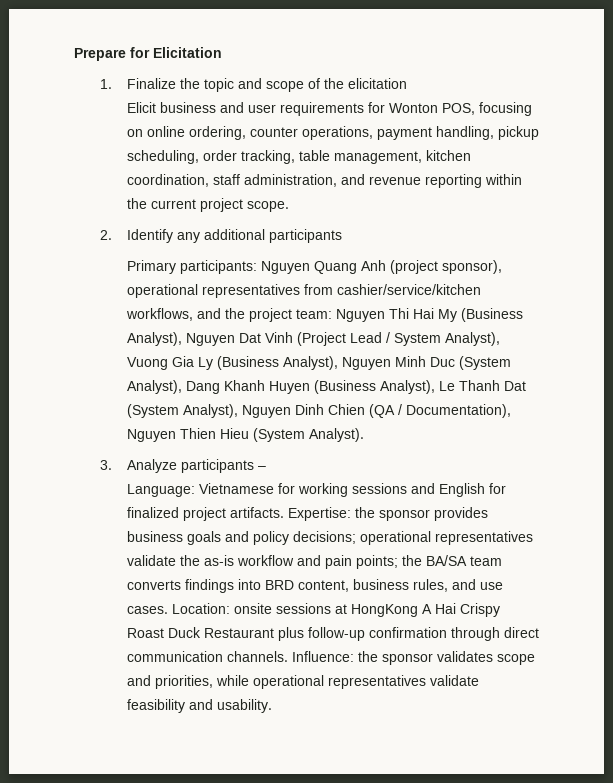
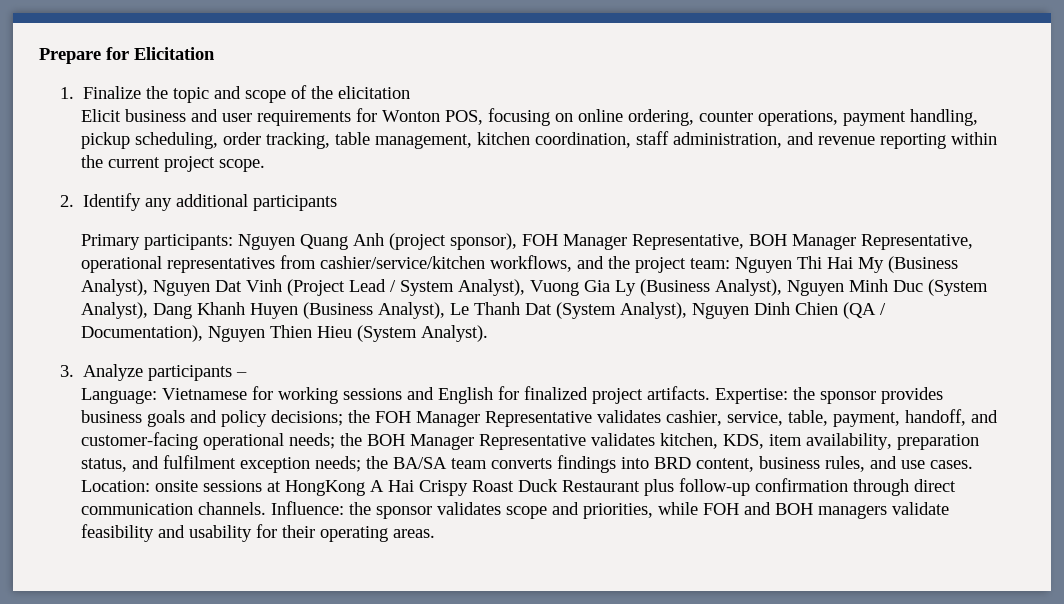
(502, 267) none -> [522,234,974,250] FOH Manager Representative, BOH Manager Representative,
[359,531,533,545] [126,555,398,569] operational representatives validate the as-is workflow and pain points; -> [348,409,999,427] [81,432,980,450] [81,455,362,473] the FOH Manager Representative validates cashier, service, table, payment, handoff, and customer-facing operational needs; the BOH Manager Representative validates kitchen, KDS, item availability, preparation status, and fulfilment exception needs;
[252,675,479,689] [126,699,272,713] operational representatives validate feasibility and usability. -> [703,502,950,519] [81,524,436,542] FOH and BOH managers validate feasibility and usability for their operating areas.

